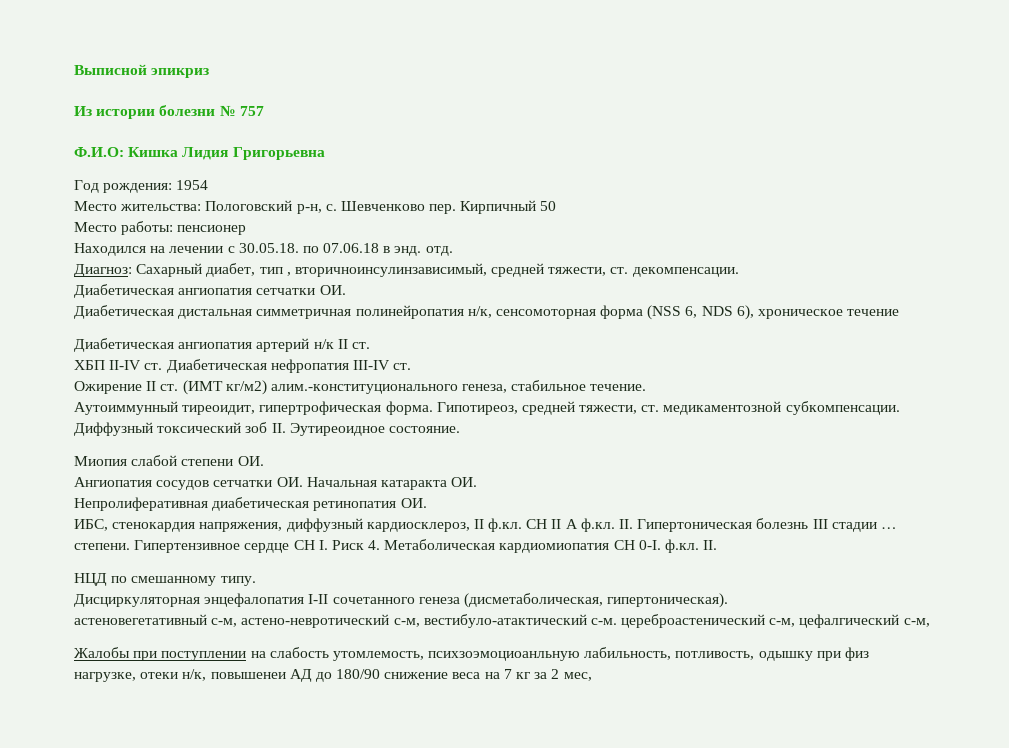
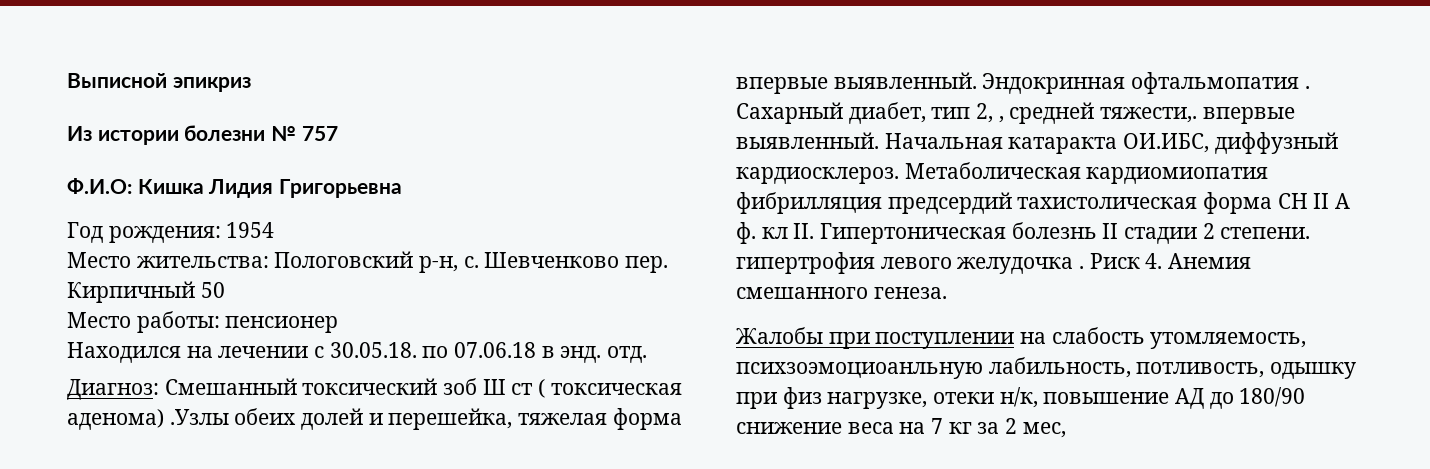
[136,263,739,277] [74,284,346,298] [74,305,900,320] [74,338,370,352] [74,359,412,373] [74,380,647,395] [74,401,900,415] [74,422,460,436] [74,455,264,466] [74,477,478,490] [74,497,427,511] [74,518,523,532] Сахарный диабет, тип , вторичноинсулинзависимый, средней тяжести, ст. декомпенсации. // Диабетическая ангиопатия сетчатки ОИ. // Диабетическая дистальная симметричная полинейропатия н/к, сенсомоторная форма (NSS 6, NDS 6), хроническое течение // Диабетическая ангиопатия артерий н/к II ст. // ХБП II-IV ст. Диабетическая нефропатия III-IV ст. // Ожирение II ст. (ИМТ кг/м2) алим.-конституционального генеза, стабильное течение. // Аутоиммунный тиреоидит, гипертрофическая форма. Гипотиреоз, средней тяжести, ст. медикаментозной субкомпенсации. Диффузный токсический зоб II. Эутиреоидное состояние. // Миопия слабой степени ОИ. // Ангиопатия сосудов сетчатки ОИ. Начальная катаракта ОИ. // Непролиферативная диабетическая ретинопатия ОИ. // ИБС, стенокардия напряжения, диффузный кардиосклероз, II ф.кл. -> [164,378,682,398] [67,408,682,430] [736,72,1310,94] [736,102,1295,124] [736,132,1338,154] [736,162,1269,184] [736,192,1273,214] Смешанный токсический зоб Ш ст ( токсическая аденома) .Узлы обеих долей и перешейка, тяжелая форма впервые выявленный. Эндокринная офтальмопатия . Сахарный диабет, тип 2, , средней тяжести,. впервые выявленный. Начальная катаракта ОИ.ИБС, диффузный кардиосклероз. Метаболическая кардиомиопатия фибрилляция предсердий тахистолическая форма
[580,518,615,532] ф.кл. -> [736,222,788,244] ф. кл
[812,519,897,532] [74,539,718,553] [74,573,256,586] [74,593,729,608] [74,614,930,628] III стадии … степени. Гипертензивное сердце СН I. Риск 4. Метаболическая кардиомиопатия СН 0-I. ф.кл. II. // НЦД по смешанному типу. // Дисциркуляторная энцефалопатия I-II сочетанного генеза (дисметаболическая, гипертоническая). // астеновегетативный с-м, астено-невротический с-м, вестибуло-атактический с-м. цереброастенический с-м, цефалгический с-м, -> [1102,223,1311,244] [736,252,1252,274] [736,287,947,299] II стадии 2 степени. гипертрофия левого желудочка . Риск 4. Анемия смешанного генеза.
[332,651,424,661] утомлемость, -> [1150,332,1307,349] утомляемость,
[210,672,286,679] повышенеи -> [1043,392,1170,404] повышение

